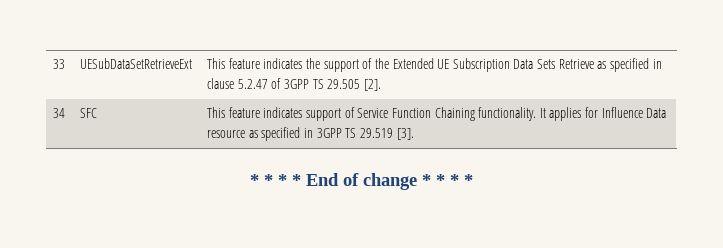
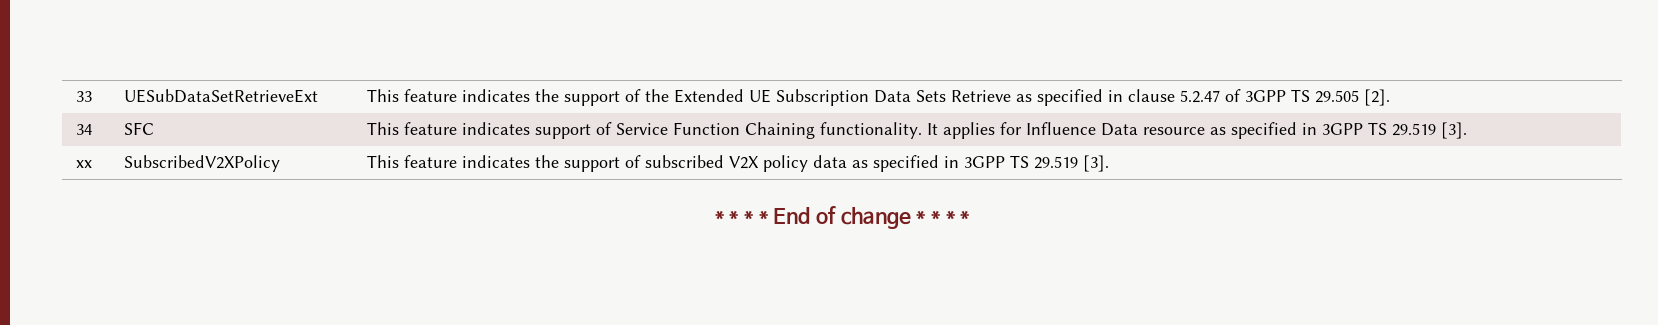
(414, 134) none -> [75,160,92,168] [123,155,280,172] [366,155,1109,172] // xx | SubscribedV2XPolicy | This feature indicates the support of subscribed V2X policy data as specified in 3GPP TS 29.519 [3].

